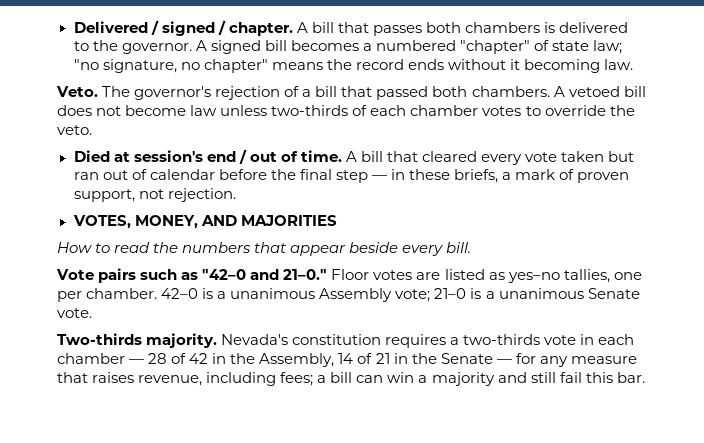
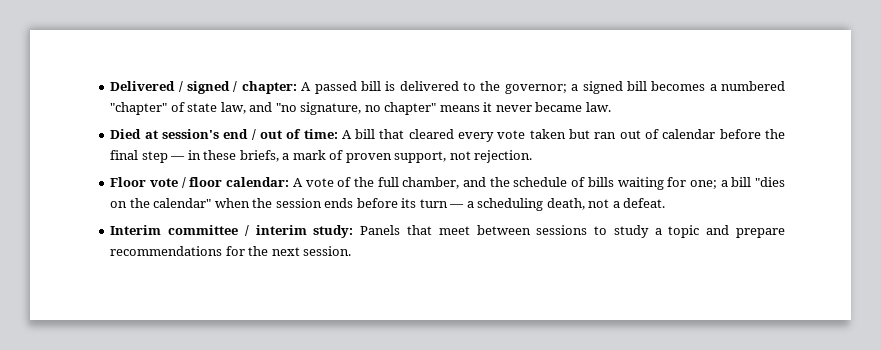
[228,22,541,36] chapter. A bill that passes both chambers -> [241,81,381,94] chapter: A passed bill
[121,40,207,54] governor. A -> [504,84,579,94] governor; a
[593,40,623,54] law; -> [220,102,273,114] law, and
[326,59,634,73] [56,86,646,100] [57,105,635,116] [57,125,92,135] the record ends without it becoming law. // Veto. The governor's rejection of a bill that passed both chambers. A vetoed bill does not become law unless two-thirds of each chamber votes to override the veto. -> [483,102,611,112] it never became law.
[300,150,342,162] time. -> [303,129,338,139] time:
[72,215,337,229] [57,242,472,256] [56,268,642,283] [57,288,640,302] [57,308,92,318] [57,333,635,348] [57,353,637,367] [57,372,645,386] VOTES, MONEY, AND MAJORITIES // How to read the numbers that appear beside every bill. // Vote pairs such as "42–0 and 21–0." Floor votes are listed as yes–no tallies, one per chamber. 42–0 is a unanimous Assembly vote; 21–0 is a unanimous Senate vote. // Two-thirds majority. Nevada's constitution requires a two-thirds vote in each chamber — 28 of 42 in the Assembly, 14 of 21 in the Senate — for any measure that raises revenue, including fees; a bill can win a majority and still fail this bar. -> [110,177,786,190] [110,198,666,211] [110,225,785,238] [110,246,352,256] Floor vote / floor calendar: A vote of the full chamber, and the schedule of bills waiting for one; a bill "dies on the calendar" when the session ends before its turn — a scheduling death, not a defeat. // Interim committee / interim study: Panels that meet between sessions to study a topic and prepare recommendations for the next session.

